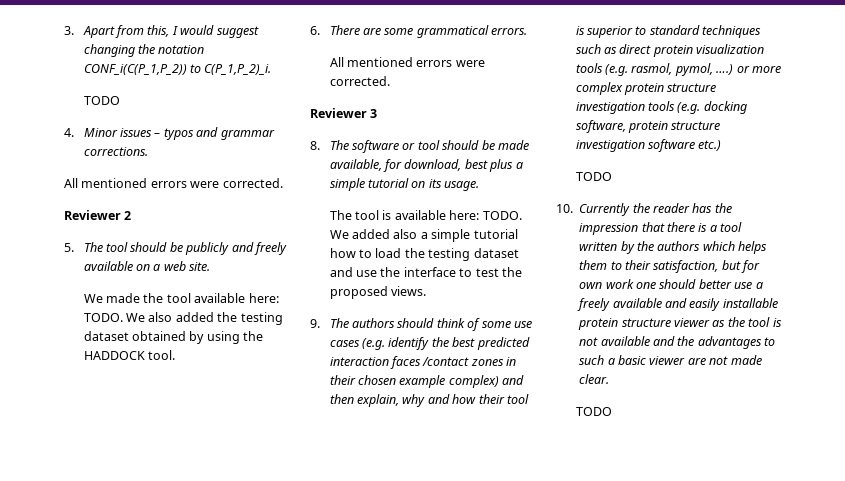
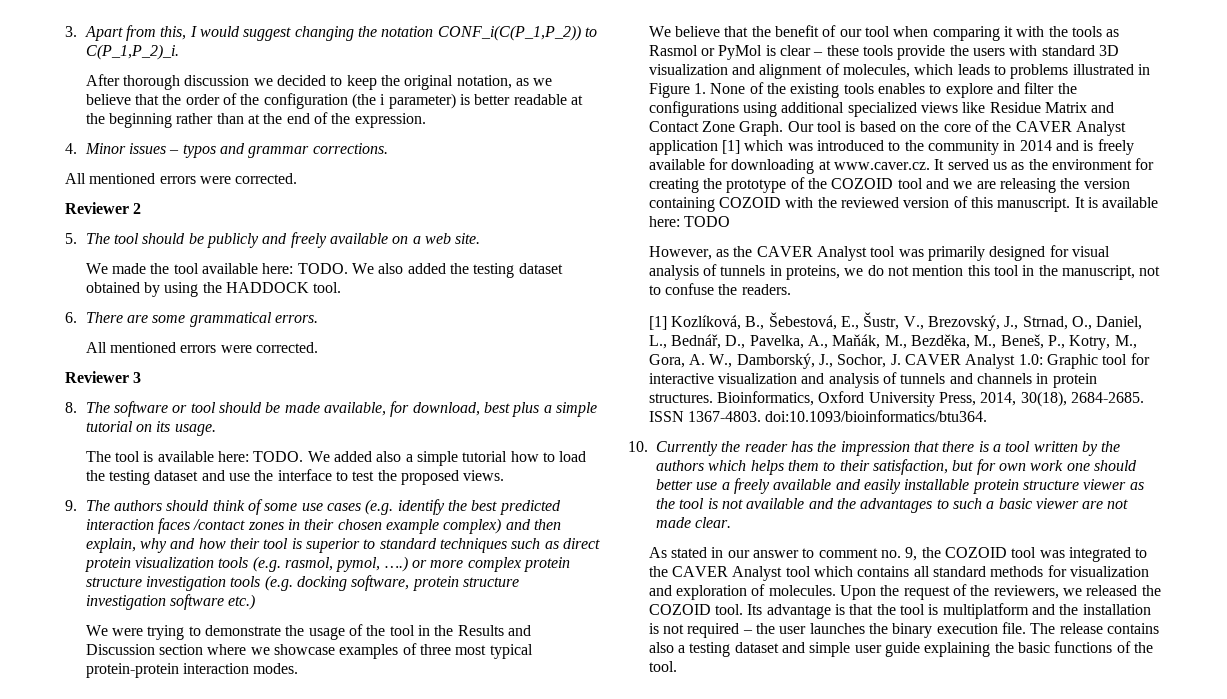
[83,96,120,105] TODO -> [85,74,553,90] [85,93,583,109] [85,112,426,128] After thorough discussion we decided to keep the original notation, as we believe that the order of the configuration (the i parameter) is better readable at the beginning rather than at the end of the expression.
[575,172,612,181] TODO -> [85,624,531,640] [85,643,533,659] [85,663,299,678] [648,25,1120,41] [648,45,1119,60] [648,63,1151,79] [648,82,1077,98] [648,101,1115,117] [648,120,1126,136] [648,139,1134,155] [648,158,1155,174] [648,177,1130,193] [648,196,1159,212] [648,216,731,227] [648,245,1111,261] [648,264,1161,280] [648,283,791,295] [648,312,1143,331] [648,334,1137,350] [648,353,1150,369] [648,372,1097,388] [648,391,1145,407] [648,410,988,422] We were trying to demonstrate the usage of the tool in the Results and Discussion section where we showcase examples of three most typical protein-protein interaction modes. // We believe that the benefit of our tool when comparing it with the tools as Rasmol or PyMol is clear – these tools provide the users with standard 3D visualization and alignment of molecules, which leads to problems illustrated in Figure 1. None of the existing tools enables to explore and filter the configurations using additional specialized views like Residue Matrix and Contact Zone Graph. Our tool is based on the core of the CAVER Analyst application [1] which was introduced to the community in 2014 and is freely available for downloading at www.caver.cz. It served us as the environment for creating the prototype of the COZOID tool and we are releasing the version containing COZOID with the reviewed version of this manuscript. It is available here: TODO // However, as the CAVER Analyst tool was primarily designed for visual analysis of tunnels in proteins, we do not mention this tool in the manuscript, not to confuse the readers. // [1] Kozlíková, B., Šebestová, E., Šustr, V., Brezovský, J., Strnad, O., Daniel, L., Bednář, D., Pavelka, A., Maňák, M., Bezděka, M., Beneš, P., Kotry, M., Gora, A. W., Damborský, J., Sochor, J. CAVER Analyst 1.0: Graphic tool for interactive visualization and analysis of tunnels and channels in protein structures. Bioinformatics, Oxford University Press, 2014, 30(18), 2684-2685. ISSN 1367-4803. doi:10.1093/bioinformatics/btu364.
[575,407,612,416] TODO -> [648,547,1148,562] [648,565,1150,581] [648,584,1161,600] [648,603,1151,619] [648,622,1159,638] [648,641,1153,657] [648,661,677,672] As stated in our answer to comment no. 9, the COZOID tool was integrated to the CAVER Analyst tool which contains all standard methods for visualization and exploration of molecules. Upon the request of the reviewers, we released the COZOID tool. Its advantage is that the tool is multiplatform and the installation is not required – the user launches the binary execution file. The release contains also a testing dataset and simple user guide explaining the basic functions of the tool.

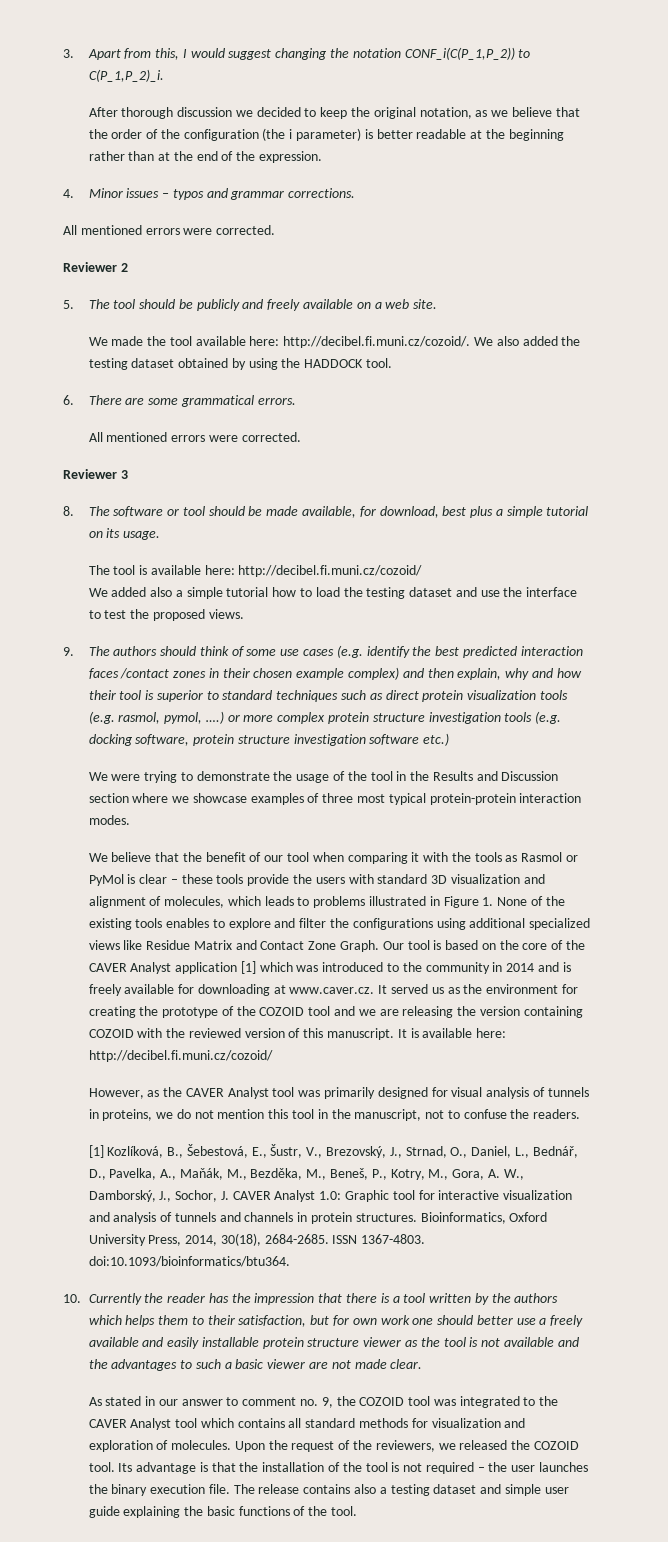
[297,263,348,274] TODO. -> [283,336,471,348] http://decibel.fi.muni.cz/cozoid/.
[253,451,304,462] TODO. -> [238,565,423,577] http://decibel.fi.muni.cz/cozoid/ //
[684,216,731,227] TODO -> [88,1050,273,1062] http://decibel.fi.muni.cz/cozoid/
[900,603,1151,619] tool is multiplatform and the installation -> [262,1462,388,1472] installation of the tool

